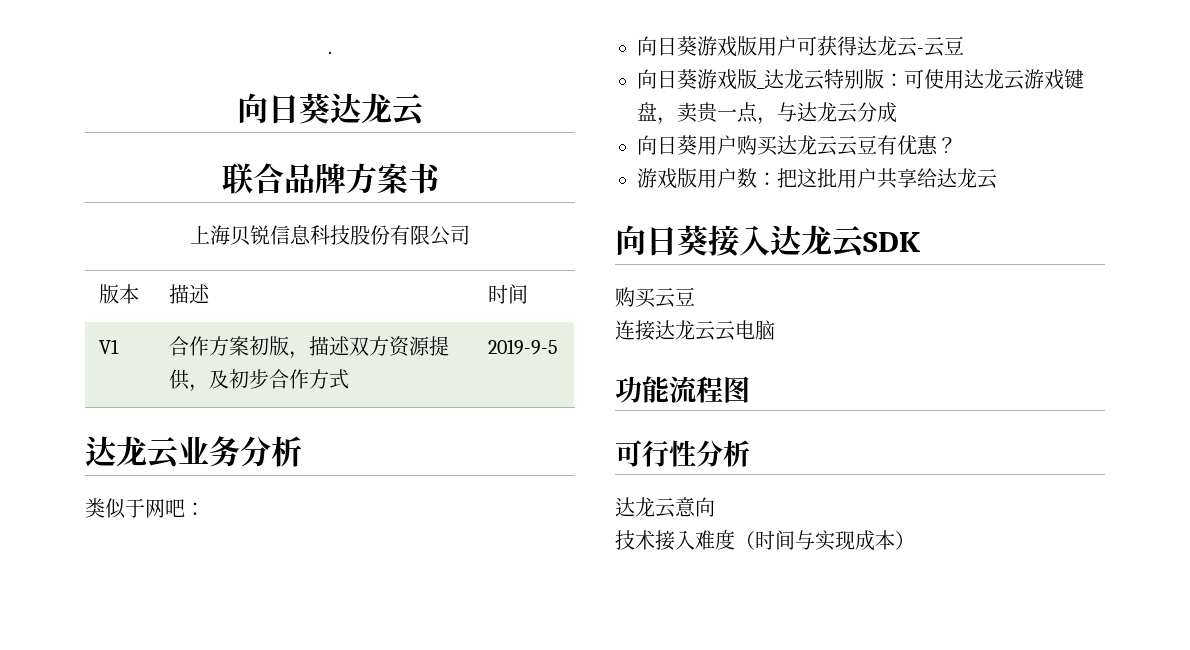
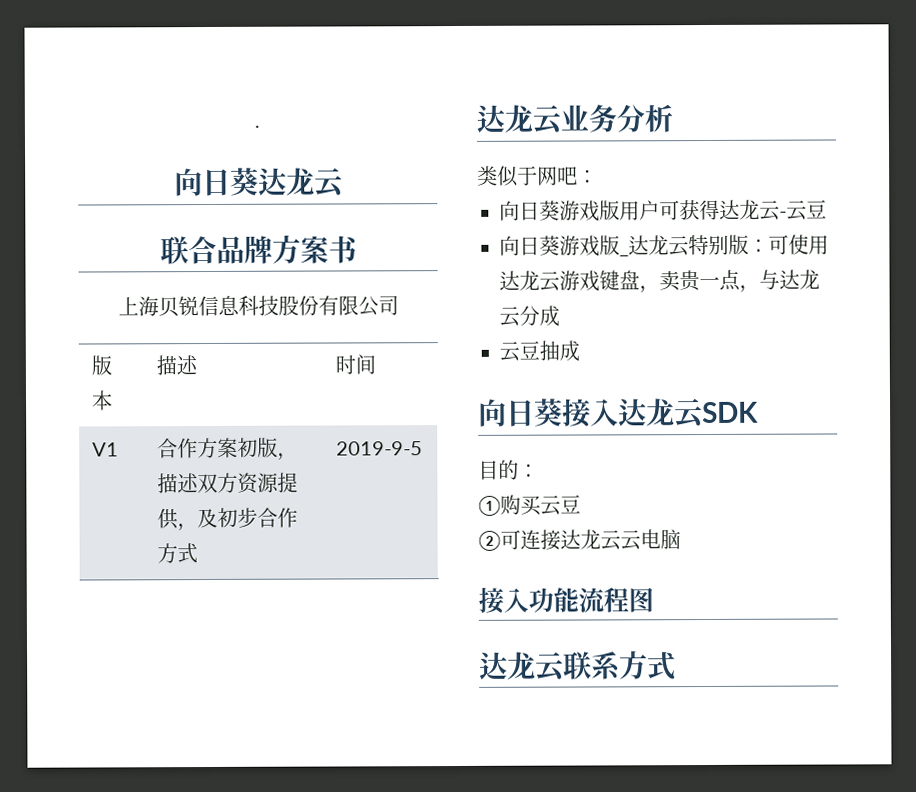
[637,135,957,156] [637,168,997,189] 向日葵用户购买达龙云云豆有优惠？ // 游戏版用户数：把这批用户共享给达龙云 -> [499,340,580,362] 云豆抽成
(921, 242) none -> [478,459,539,480] [478,495,501,516] 目的： // ①
(695, 296) none -> [478,529,521,551] ②可
(775, 330) none -> [478,587,529,614] 接入
[615,440,750,467] [615,497,715,518] [615,529,915,551] // 可行性分析 // 达龙云意向 // 技术接入难度（时间与实现成本） -> [479,650,676,683] // 达龙云联系方式

